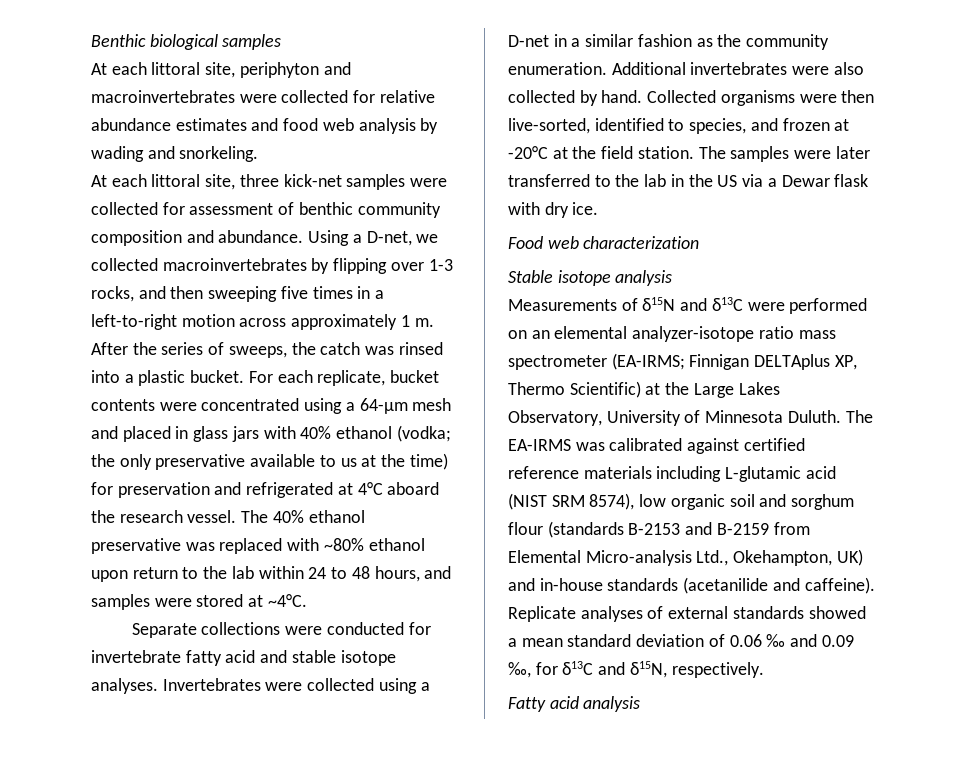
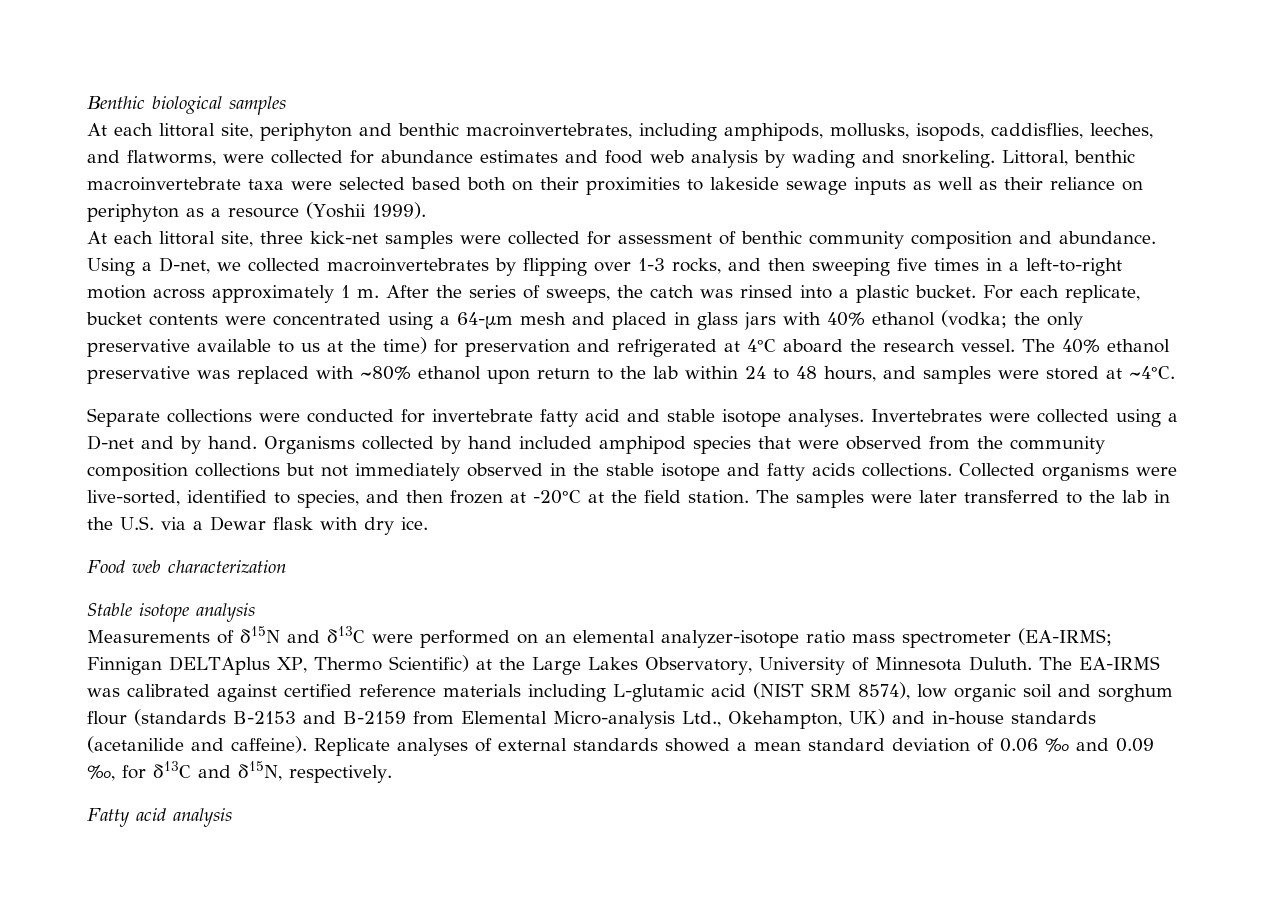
[91,90,435,103] macroinvertebrates were collected for relative -> [398,123,1153,141] [87,150,374,166] benthic macroinvertebrates, including amphipods, mollusks, isopods, caddisflies, leeches, and flatworms, were collected for
(259, 154) none -> [1002,150,1135,166] [87,177,1143,195] [87,202,426,222] Littoral, benthic macroinvertebrate taxa were selected based both on their proximities to lakeside sewage inputs as well as their reliance on periphyton as a resource (Yoshii 1999).
[553,34,830,50] [508,62,864,75] [508,90,643,106] in a similar fashion as the community enumeration. Additional invertebrates were also collected by hand. -> [141,436,1105,454] [87,463,952,481] and by hand. Organisms collected by hand included amphipod species that were observed from the community composition collections but not immediately observed in the stable isotope and fatty acids collections.
[841,90,875,103] then -> (1177, 471) none
(778, 124) none -> [406,490,443,503] then
[717,175,738,187] US -> [120,516,154,530] U.S.

